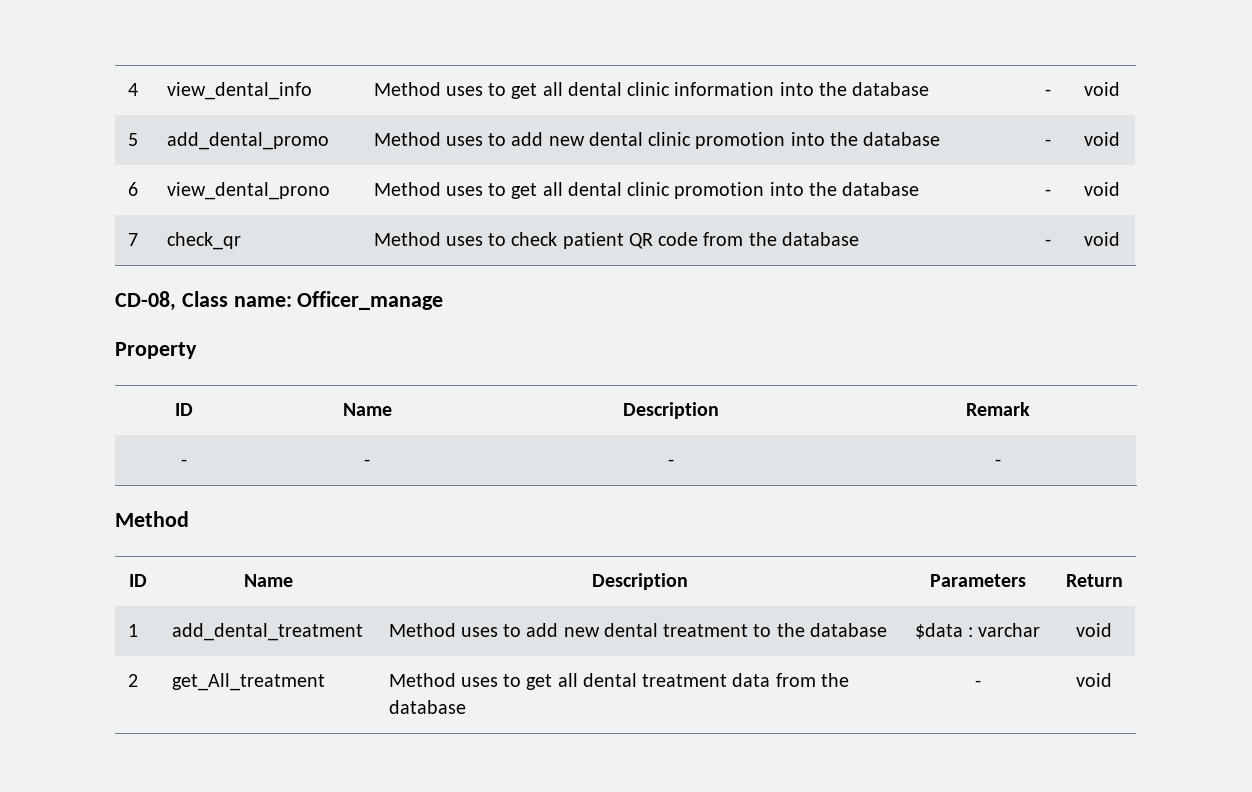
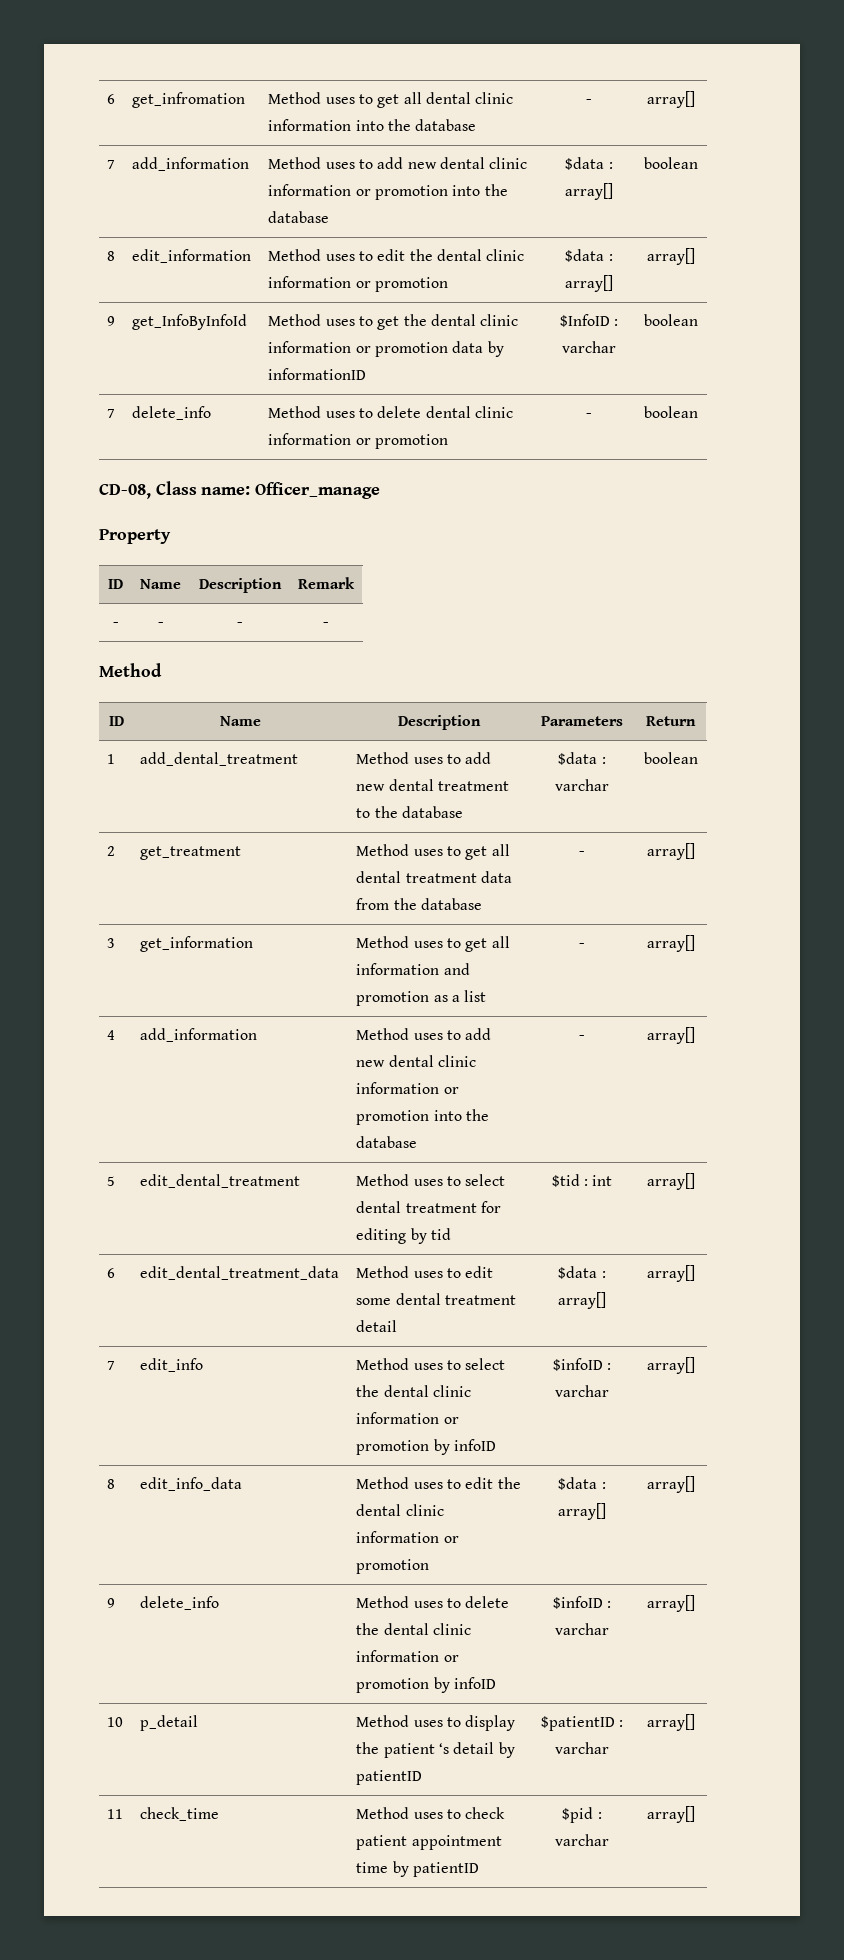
[127,83,138,96] [166,82,312,100] 4 | view_dental_info -> [107,94,116,104] [132,92,246,108] 6 | get_infromation
[1083,82,1120,96] [127,133,138,146] [166,132,329,150] [373,132,941,149] [1045,139,1051,146] [1083,132,1120,146] [127,182,138,196] [166,182,330,200] [373,182,920,199] [1045,189,1051,196] [1083,182,1120,196] [127,233,138,246] [166,232,241,250] [373,232,860,249] [1045,239,1051,246] [1083,232,1120,246] void // 5 | add_dental_promo | Method uses to add new dental clinic promotion into the database | - | void // 6 | view_dental_prono | Method uses to get all dental clinic promotion into the database | - | void // 7 | check_qr | Method uses to check patient QR code from the database | - | void -> [646,91,695,108] [107,160,116,169] [132,157,250,171] [268,157,528,169] [268,184,508,200] [268,211,330,223] [565,157,613,170] [565,183,613,200] [643,157,698,169] [107,251,116,261] [132,249,252,263] [268,249,525,261] [268,276,448,292] [565,249,613,262] [565,275,613,292] [646,248,695,265] [107,316,116,326] [132,314,248,330] [268,314,519,330] [268,341,504,357] [268,368,367,380] [559,314,619,327] [562,341,616,353] [643,314,698,326] [107,409,116,418] [132,406,212,420] [268,406,513,418] [268,433,448,449] [586,413,592,418] [643,406,698,418] array[] // 7 | add_information | Method uses to add new dental clinic information or promotion into the database | $data : array[] | boolean // 8 | edit_information | Method uses to edit the dental clinic information or promotion | $data : array[] | array[] // 9 | get_InfoByInfoId | Method uses to get the dental clinic information or promotion data by informationID | $InfoID : varchar | boolean // 7 | delete_info | Method uses to delete dental clinic information or promotion | - | boolean
[1076,623,1112,637] void -> [643,752,698,764] boolean
[171,673,325,691] get_All_treatment -> [140,846,242,860] get_treatment
[1076,673,1112,687] void -> [646,843,695,860] [107,938,116,948] [140,936,254,952] [356,936,510,952] [356,963,470,975] [356,990,487,1006] [579,943,585,948] [646,935,695,952] [107,1030,116,1040] [140,1028,258,1042] [356,1028,492,1040] [356,1055,476,1067] [356,1082,459,1094] [356,1109,489,1125] [356,1136,418,1148] [579,1035,585,1040] [646,1027,695,1044] [107,1176,116,1186] [140,1174,301,1188] [356,1174,506,1186] [356,1201,501,1213] [356,1228,451,1244] [551,1174,613,1187] [646,1173,695,1190] [107,1268,116,1278] [140,1266,340,1280] [356,1266,494,1278] [356,1293,516,1305] [356,1320,398,1332] [558,1266,606,1279] [558,1292,606,1309] [646,1265,695,1282] [107,1361,116,1370] [140,1358,204,1372] [356,1358,506,1370] [356,1385,471,1397] [356,1412,459,1424] [356,1439,496,1455] [552,1358,612,1371] [555,1385,609,1397] [646,1357,695,1374] [107,1479,116,1489] [140,1477,243,1491] [356,1477,521,1489] [356,1504,444,1516] [356,1531,459,1543] [356,1559,430,1574] [558,1477,606,1490] [558,1503,606,1520] [646,1476,695,1493] [107,1598,116,1608] [140,1596,220,1610] [356,1596,510,1608] [356,1623,471,1635] [356,1650,459,1662] [356,1677,496,1693] [552,1596,612,1609] [555,1623,609,1635] [646,1595,695,1612] [107,1717,124,1727] [140,1715,199,1731] [356,1715,516,1731] [356,1742,515,1758] [356,1770,423,1785] [540,1716,624,1731] [555,1742,609,1754] [646,1714,695,1731] [107,1809,124,1819] [140,1807,220,1821] [356,1807,506,1819] [356,1835,502,1850] [356,1861,479,1877] [562,1807,602,1823] [555,1834,609,1846] [646,1806,695,1823] array[] // 3 | get_information | Method uses to get all information and promotion as a list | - | array[] // 4 | add_information | Method uses to add new dental clinic information or promotion into the database | - | array[] // 5 | edit_dental_treatment | Method uses to select dental treatment for editing by tid | $tid : int | array[] // 6 | edit_dental_treatment_data | Method uses to edit some dental treatment detail | $data : array[] | array[] // 7 | edit_info | Method uses to select the dental clinic information or promotion by infoID | $infoID : varchar | array[] // 8 | edit_info_data | Method uses to edit the dental clinic information or promotion | $data : array[] | array[] // 9 | delete_info | Method uses to delete the dental clinic information or promotion by infoID | $infoID : varchar | array[] // 10 | p_detail | Method uses to display the patient ‘s detail by patientID | $patientID : varchar | array[] // 11 | check_time | Method uses to check patient appointment time by patientID | $pid : varchar | array[]

